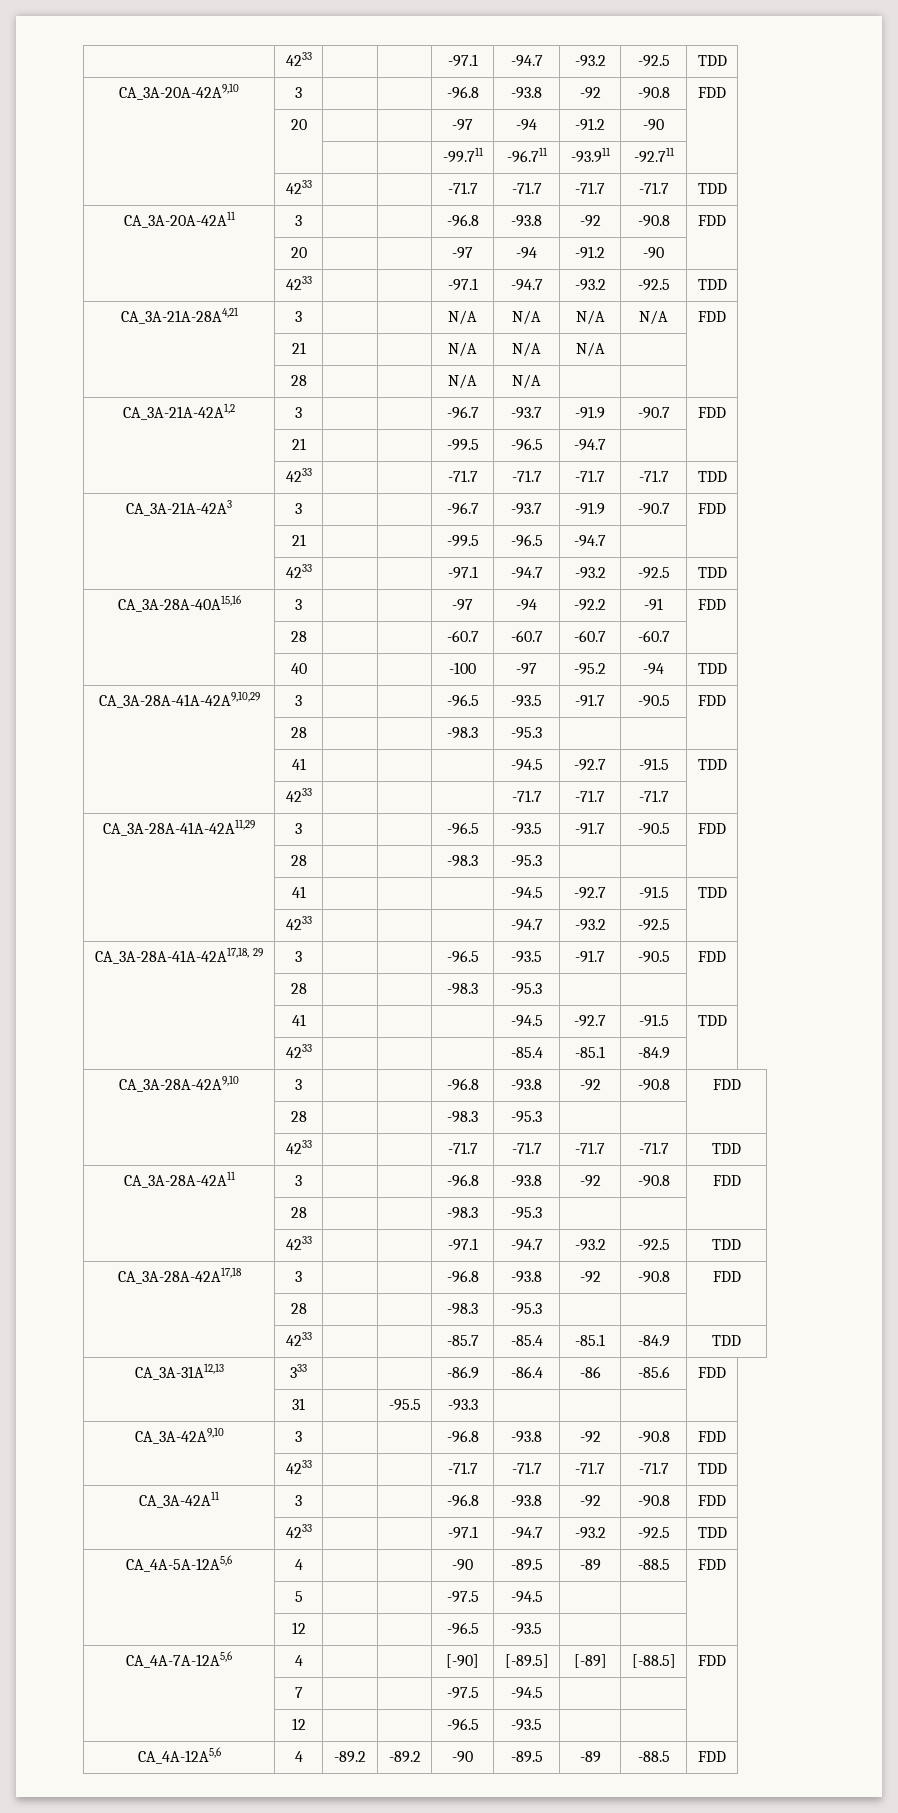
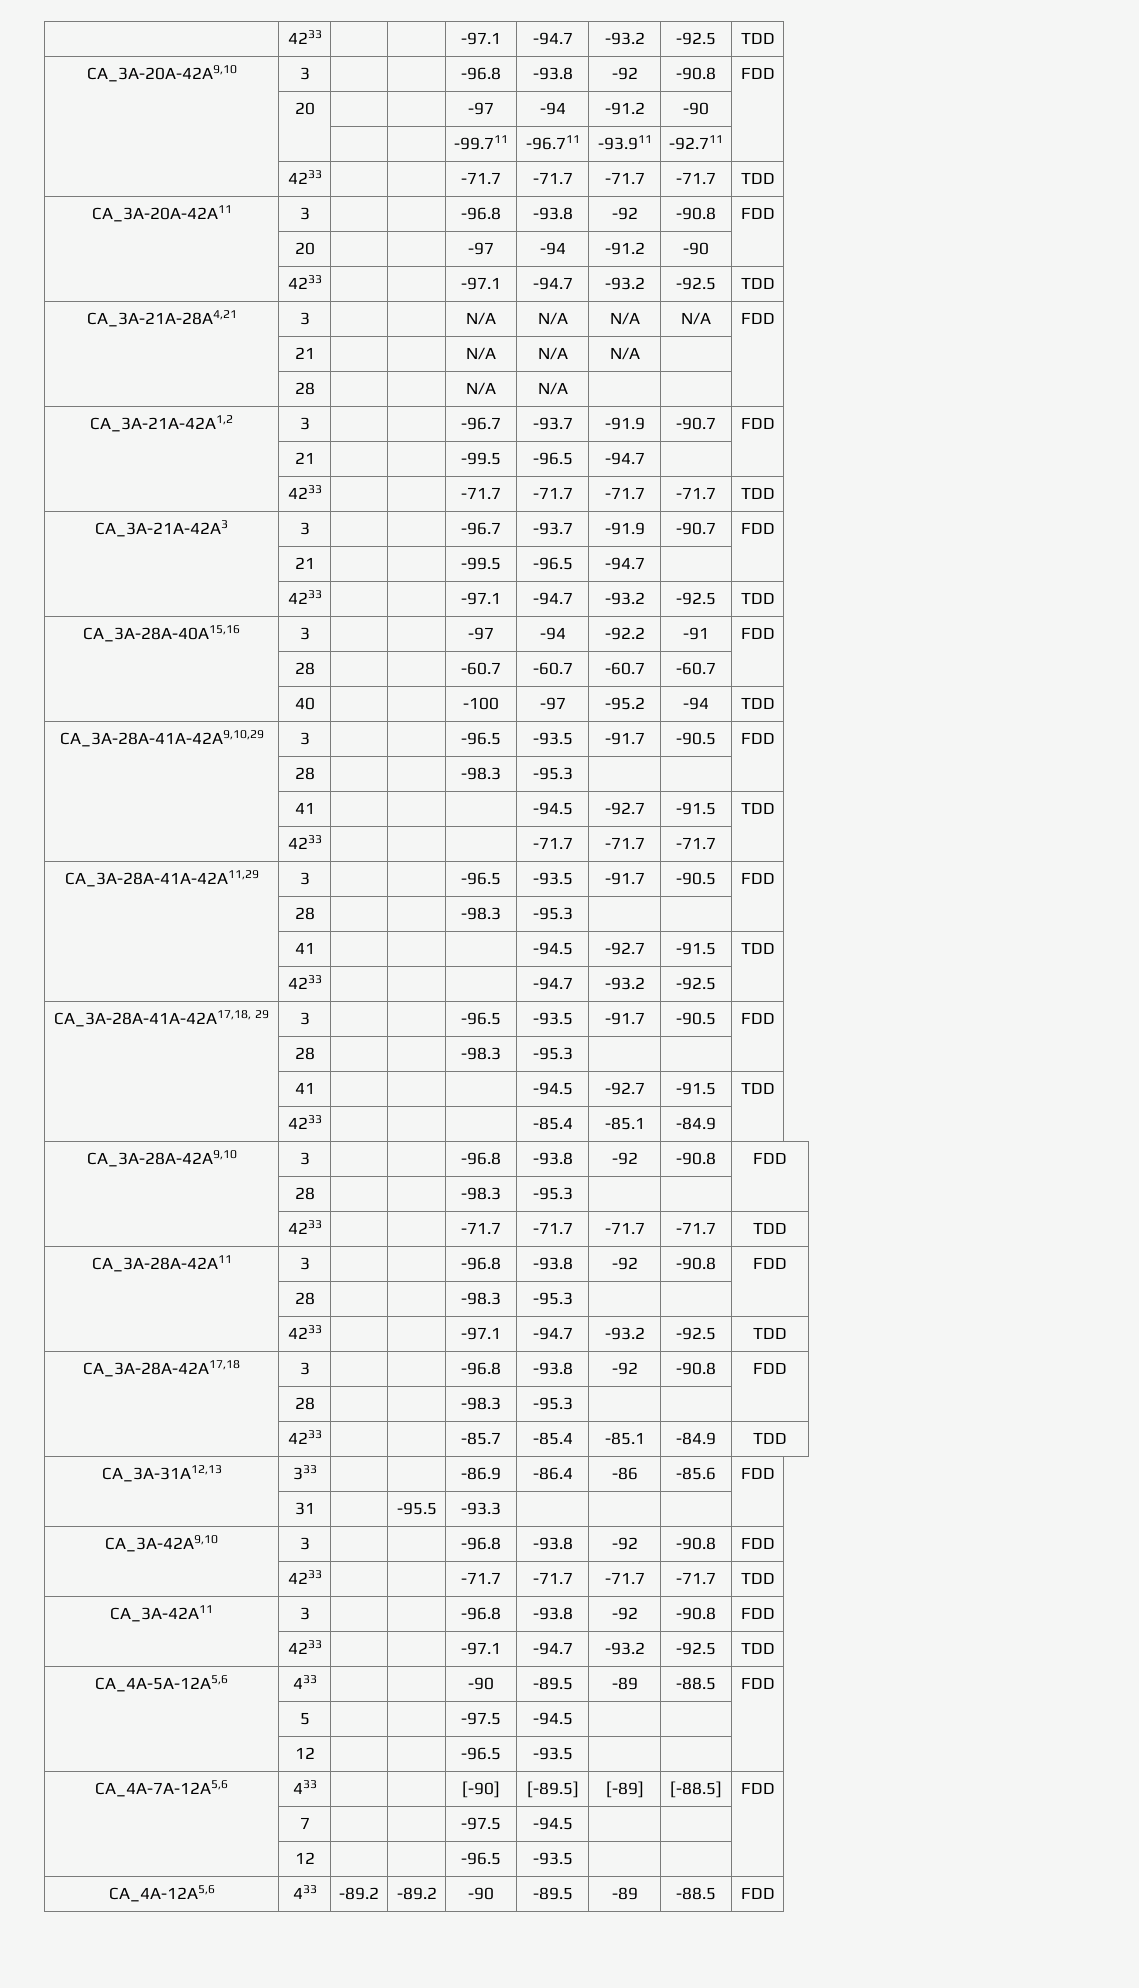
[294,1559,303,1570] 4 -> [292,1675,317,1689] 433
[294,1655,303,1666] 4 -> [292,1780,317,1794] 433
[294,1751,303,1762] 4 -> [292,1885,317,1899] 433

